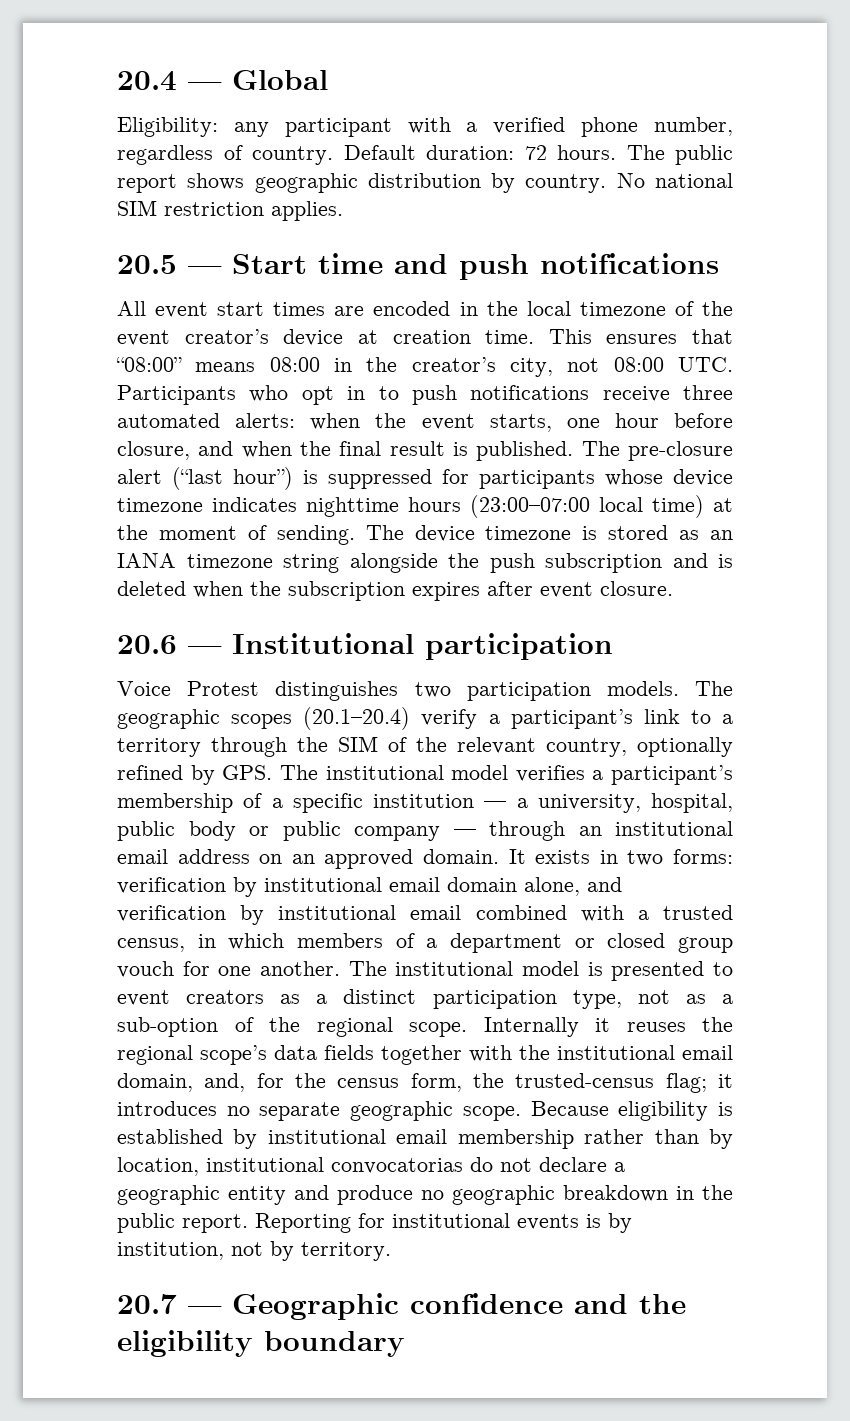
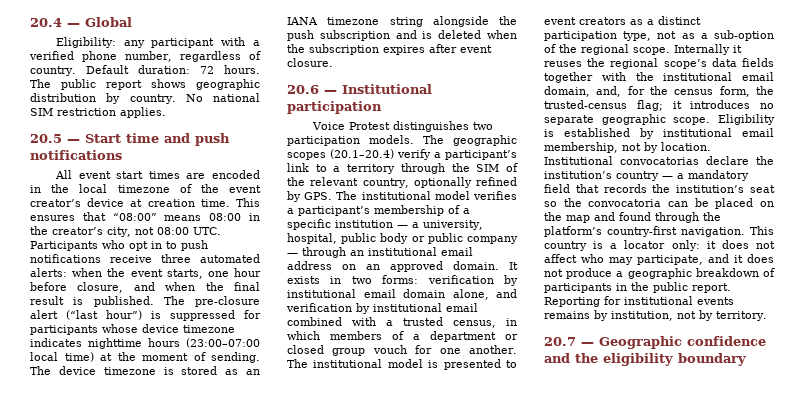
[530,1101,709,1121] Because eligibility -> [718,114,775,125] Eligibility
[457,1129,734,1149] [117,1157,625,1176] [117,1185,668,1205] membership rather than by location, institutional convocatorias do not declare a geographic entity and produce no geographic breakdown -> [544,142,711,153] [544,156,774,165] [544,170,749,181] [544,184,775,193] [544,198,774,209] [544,212,721,223] [544,226,774,237] [544,240,775,251] [544,254,774,265] [544,268,775,279] [544,283,612,293] membership, not by location. Institutional convocatorias declare the institution’s country — a mandatory field that records the institution’s seat so the convocatoria can be placed on the map and found through the platform’s country-first navigation. This country is a locator only: it does not affect who may participate, and it does not produce a geographic breakdown of participants
[586,1214,601,1228] is -> [544,311,590,319] remains

